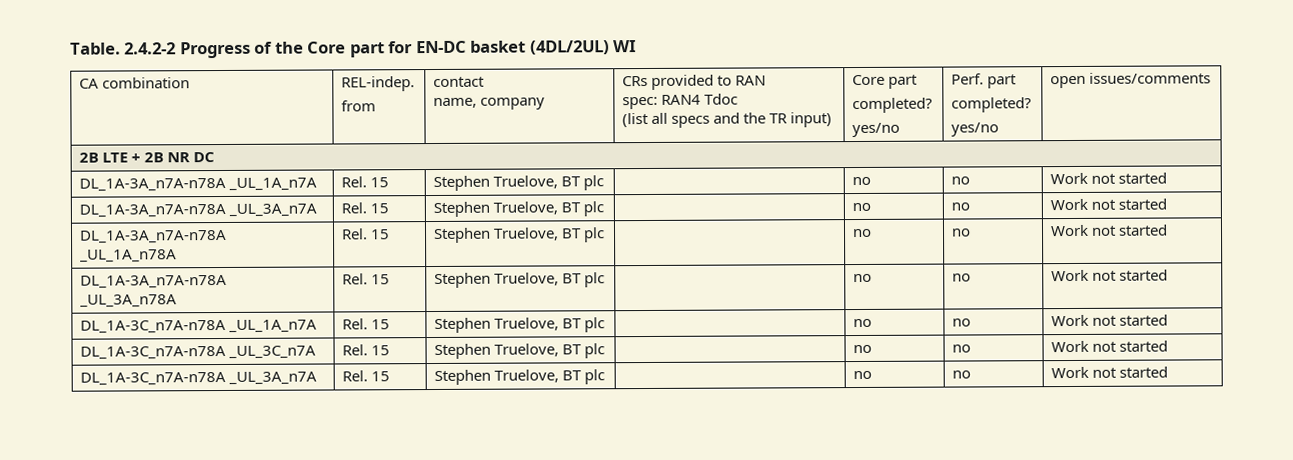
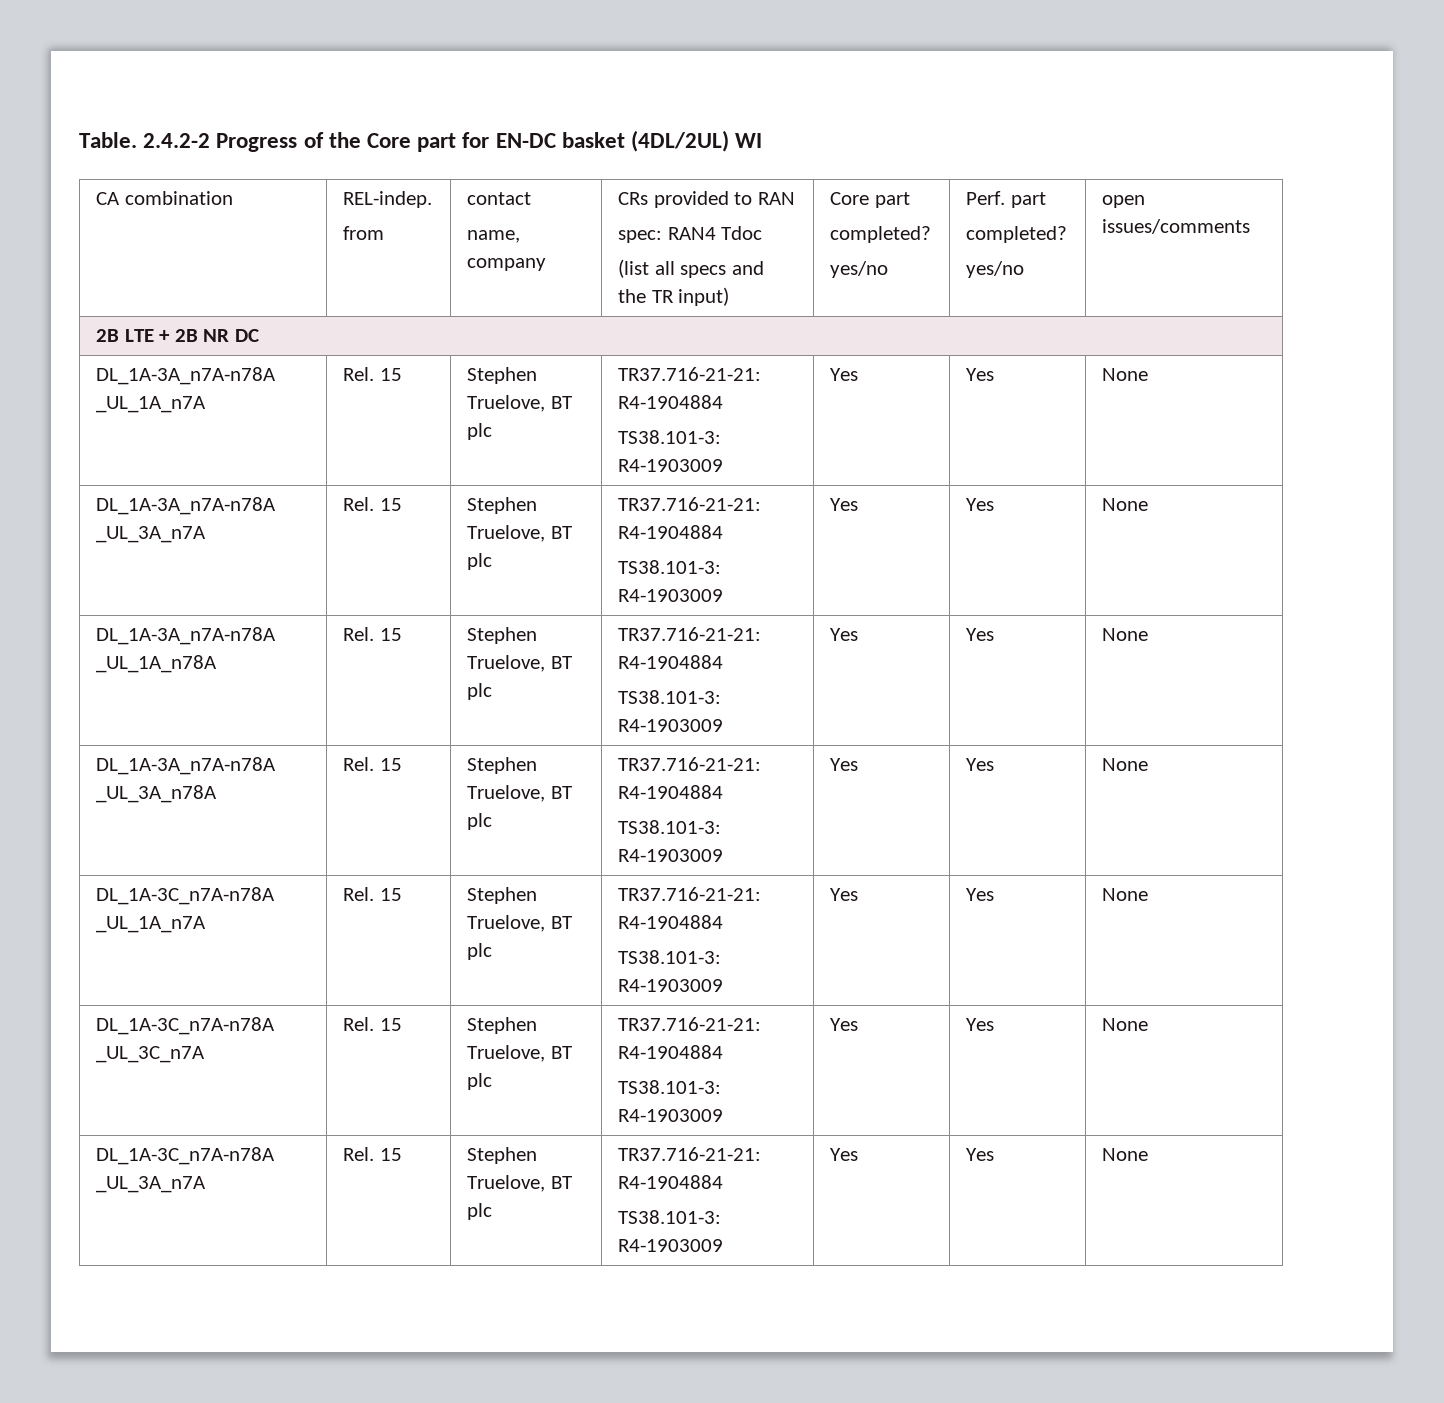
[851,176,871,186] [950,176,970,185] [1049,172,1168,185] | no | no | Work not started -> [618,367,762,381] [618,395,724,409] [618,430,722,444] [618,459,724,472] [830,368,859,381] [966,368,995,381] [1102,368,1149,381] TR37.716-21-21: R4-1904884 // TS38.101-3: R4-1903009 | Yes | Yes | None
[851,202,871,212] [950,202,970,211] [1049,198,1168,211] | no | no | Work not started -> [618,497,762,511] [618,525,724,539] [618,560,722,574] [618,589,724,602] [830,498,859,511] [966,498,995,511] [1102,498,1149,511] TR37.716-21-21: R4-1904884 // TS38.101-3: R4-1903009 | Yes | Yes | None
[851,228,872,238] [950,228,971,237] [1049,224,1169,237] | no | no | Work not started -> [618,627,762,641] [618,655,724,669] [618,690,722,704] [618,719,724,732] [830,628,859,641] [966,628,995,641] [1102,628,1149,641] TR37.716-21-21: R4-1904884 // TS38.101-3: R4-1903009 | Yes | Yes | None
[852,273,872,283] [951,273,971,282] [1050,269,1169,282] | no | no | Work not started -> [618,757,762,771] [618,785,724,799] [618,820,722,834] [618,849,724,862] [830,758,859,771] [966,758,995,771] [1102,758,1149,771] TR37.716-21-21: R4-1904884 // TS38.101-3: R4-1903009 | Yes | Yes | None
[852,318,872,328] [951,318,971,327] [1050,314,1169,327] | no | no | Work not started -> [618,887,762,901] [618,915,724,929] [618,950,722,964] [618,979,724,992] [830,888,859,901] [966,888,995,901] [1102,888,1149,901] TR37.716-21-21: R4-1904884 // TS38.101-3: R4-1903009 | Yes | Yes | None
[852,344,872,354] [951,344,971,353] [1050,340,1169,353] | no | no | Work not started -> [618,1017,762,1031] [618,1045,724,1059] [618,1080,722,1094] [618,1109,724,1122] [830,1018,859,1031] [966,1018,995,1031] [1102,1018,1149,1031] TR37.716-21-21: R4-1904884 // TS38.101-3: R4-1903009 | Yes | Yes | None
[852,370,872,380] [951,370,971,379] [1050,366,1169,379] | no | no | Work not started -> [618,1147,762,1161] [618,1175,724,1189] [618,1210,722,1224] [618,1239,724,1252] [830,1148,859,1161] [966,1148,995,1161] [1102,1148,1149,1161] TR37.716-21-21: R4-1904884 // TS38.101-3: R4-1903009 | Yes | Yes | None

